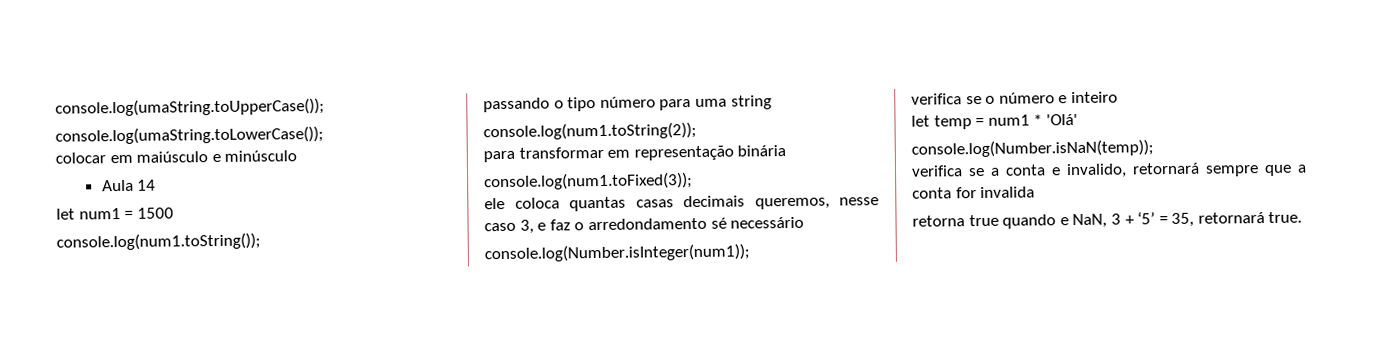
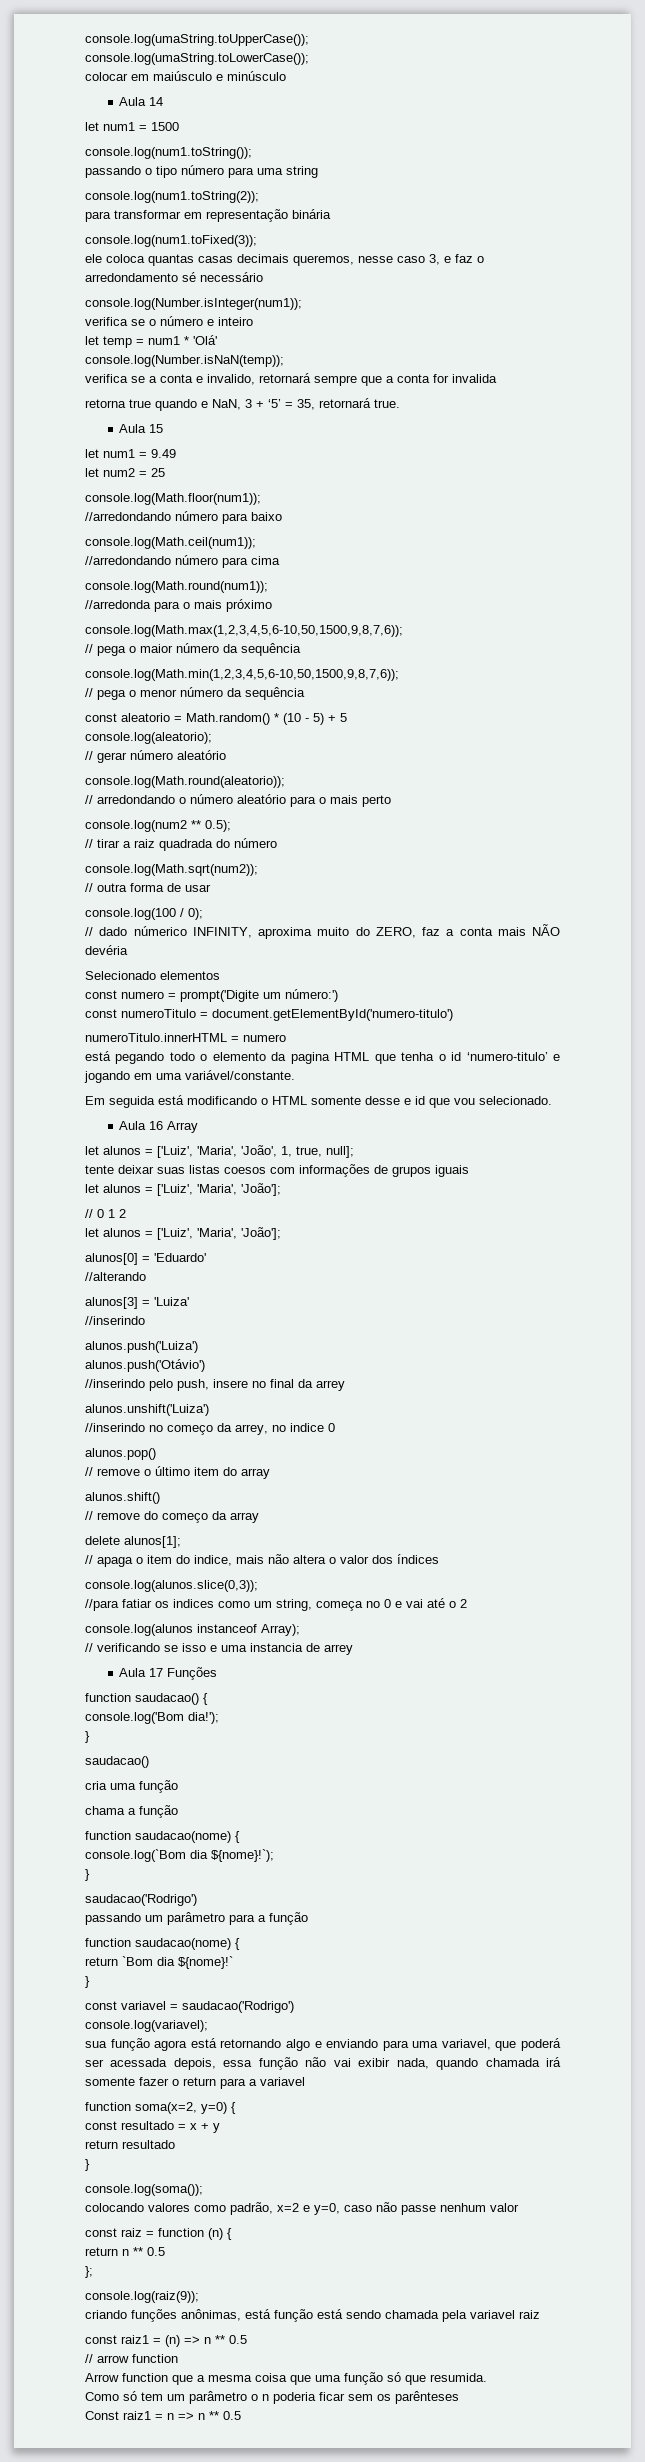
(1303, 217) none -> [119,424,164,433] [85,449,176,458] [85,468,165,477] [85,493,261,505] [85,511,282,524] [85,537,256,549] [85,555,280,568] [85,581,268,593] [85,599,272,612] [85,625,403,637] [85,643,301,656] [85,669,399,681] [85,687,305,700] [85,713,347,725] [85,732,212,744] [85,750,226,763] [85,776,285,788] [85,794,391,807] [85,820,231,832] [85,838,277,851] [85,864,258,876] [85,883,211,892] [85,908,203,920] [85,924,560,939] [85,945,128,955] [85,971,220,980] [85,989,338,1002] [85,1009,453,1021] [85,1033,286,1042] [85,1051,560,1064] [84,1070,295,1083] [85,1095,552,1108] [119,1121,199,1133] [85,1145,354,1158] [85,1164,469,1177] [85,1183,281,1196] [85,1209,126,1218] [85,1227,281,1240] [85,1253,206,1265] [85,1272,146,1281] [85,1297,189,1309] [85,1316,145,1325] [85,1341,198,1353] [85,1359,205,1372] [85,1379,345,1391] [85,1404,209,1416] [85,1423,335,1435] [85,1448,156,1460] [85,1466,270,1479] [85,1492,160,1504] [85,1511,259,1523] [85,1536,181,1548] [85,1554,439,1567] [85,1580,258,1592] [85,1598,467,1611] [85,1624,300,1636] [85,1643,353,1655] [119,1667,218,1680] [85,1693,208,1705] [85,1712,219,1724] [85,1731,90,1743] [85,1756,149,1768] [85,1780,178,1793] [85,1805,178,1818] [85,1831,240,1843] [85,1849,274,1862] [85,1869,90,1881] [85,1894,197,1906] [85,1912,308,1925] [85,1938,240,1950] [85,1956,233,1969] [85,1976,90,1988] [85,2001,294,2013] [85,2020,208,2032] [85,2038,561,2051] [85,2057,561,2070] [85,2077,305,2089] [85,2102,236,2114] [85,2121,220,2133] [85,2140,175,2149] [85,2159,90,2171] [85,2184,203,2196] [85,2202,519,2215] [85,2228,232,2240] [85,2247,165,2256] [85,2266,93,2278] [85,2291,199,2303] [85,2309,540,2322] [85,2335,247,2347] [85,2354,178,2363] [85,2372,487,2385] [85,2391,459,2404] [85,2411,241,2420] // Aula 15 // let num1 = 9.49 // let num2 = 25 // console.log(Math.floor(num1)); // //arredondando número para baixo // console.log(Math.ceil(num1)); // //arredondando número para cima // console.log(Math.round(num1)); // //arredonda para o mais próximo // console.log(Math.max(1,2,3,4,5,6-10,50,1500,9,8,7,6)); // // pega o maior número da sequência // console.log(Math.min(1,2,3,4,5,6-10,50,1500,9,8,7,6)); // // pega o menor número da sequência // const aleatorio = Math.random() * (10 - 5) + 5 // console.log(aleatorio); // // gerar número aleatório // console.log(Math.round(aleatorio)); // // arredondando o número aleatório para o mais perto // console.log(num2 ** 0.5); // // tirar a raiz quadrada do número // console.log(Math.sqrt(num2)); // // outra forma de usar // console.log(100 / 0); // // dado númerico INFINITY, aproxima muito do ZERO, faz a conta mais NÃO devéria // Selecionado elementos // const numero = prompt('Digite um número:') // const numeroTitulo = document.getElementById('numero-titulo') // numeroTitulo.innerHTML = numero // está pegando todo o elemento da pagina HTML que tenha o id ‘numero-titulo’ e jogando em uma variável/constante. // Em seguida está modificando o HTML somente desse e id que vou selecionado. // Aula 16 Array // let alunos = ['Luiz', 'Maria', 'João', 1, true, null]; // tente deixar suas listas coesos com informações de grupos iguais // let alunos = ['Luiz', 'Maria', 'João']; // // 0 1 2 // let alunos = ['Luiz', 'Maria', 'João']; // alunos[0] = 'Eduardo' // //alterando // alunos[3] = 'Luiza' // //inserindo // alunos.push('Luiza') // alunos.push('Otávio') // //inserindo pelo push, insere no final da arrey // alunos.unshift('Luiza') // //inserindo no começo da arrey, no indice 0 // alunos.pop() // // remove o último item do array // alunos.shift() // // remove do começo da array // delete alunos[1]; // // apaga o item do indice, mais não altera o valor dos índices // console.log(alunos.slice(0,3)); // //para fatiar os indices como um string, começa no 0 e vai até o 2 // console.log(alunos instanceof Array); // // verificando se isso e uma instancia de arrey // Aula 17 Funções // function saudacao() { // console.log('Bom dia!'); // } // saudacao() // cria uma função // chama a função // function saudacao(nome) { // console.log(`Bom dia ${nome}!`); // } // saudacao('Rodrigo') // passando um parâmetro para a função // function saudacao(nome) { // return `Bom dia ${nome}!` // } // const variavel = saudacao('Rodrigo') // console.log(variavel); // sua função agora está retornando algo e enviando para uma variavel, que poderá ser acessada depois, essa função não vai exibir nada, quando chamada irá somente fazer o return para a variavel // function soma(x=2, y=0) { // const resultado = x + y // return resultado // } // console.log(soma()); // colocando valores como padrão, x=2 e y=0, caso não passe nenhum valor // const raiz = function (n) { // return n ** 0.5 // }; // console.log(raiz(9)); // criando funções anônimas, está função está sendo chamada pela variavel raiz // const raiz1 = (n) => n ** 0.5 // // arrow function // Arrow function que a mesma coisa que uma função só que resumida. // Como só tem um parâmetro o n poderia ficar sem os parênteses // Const raiz1 = n => n ** 0.5

